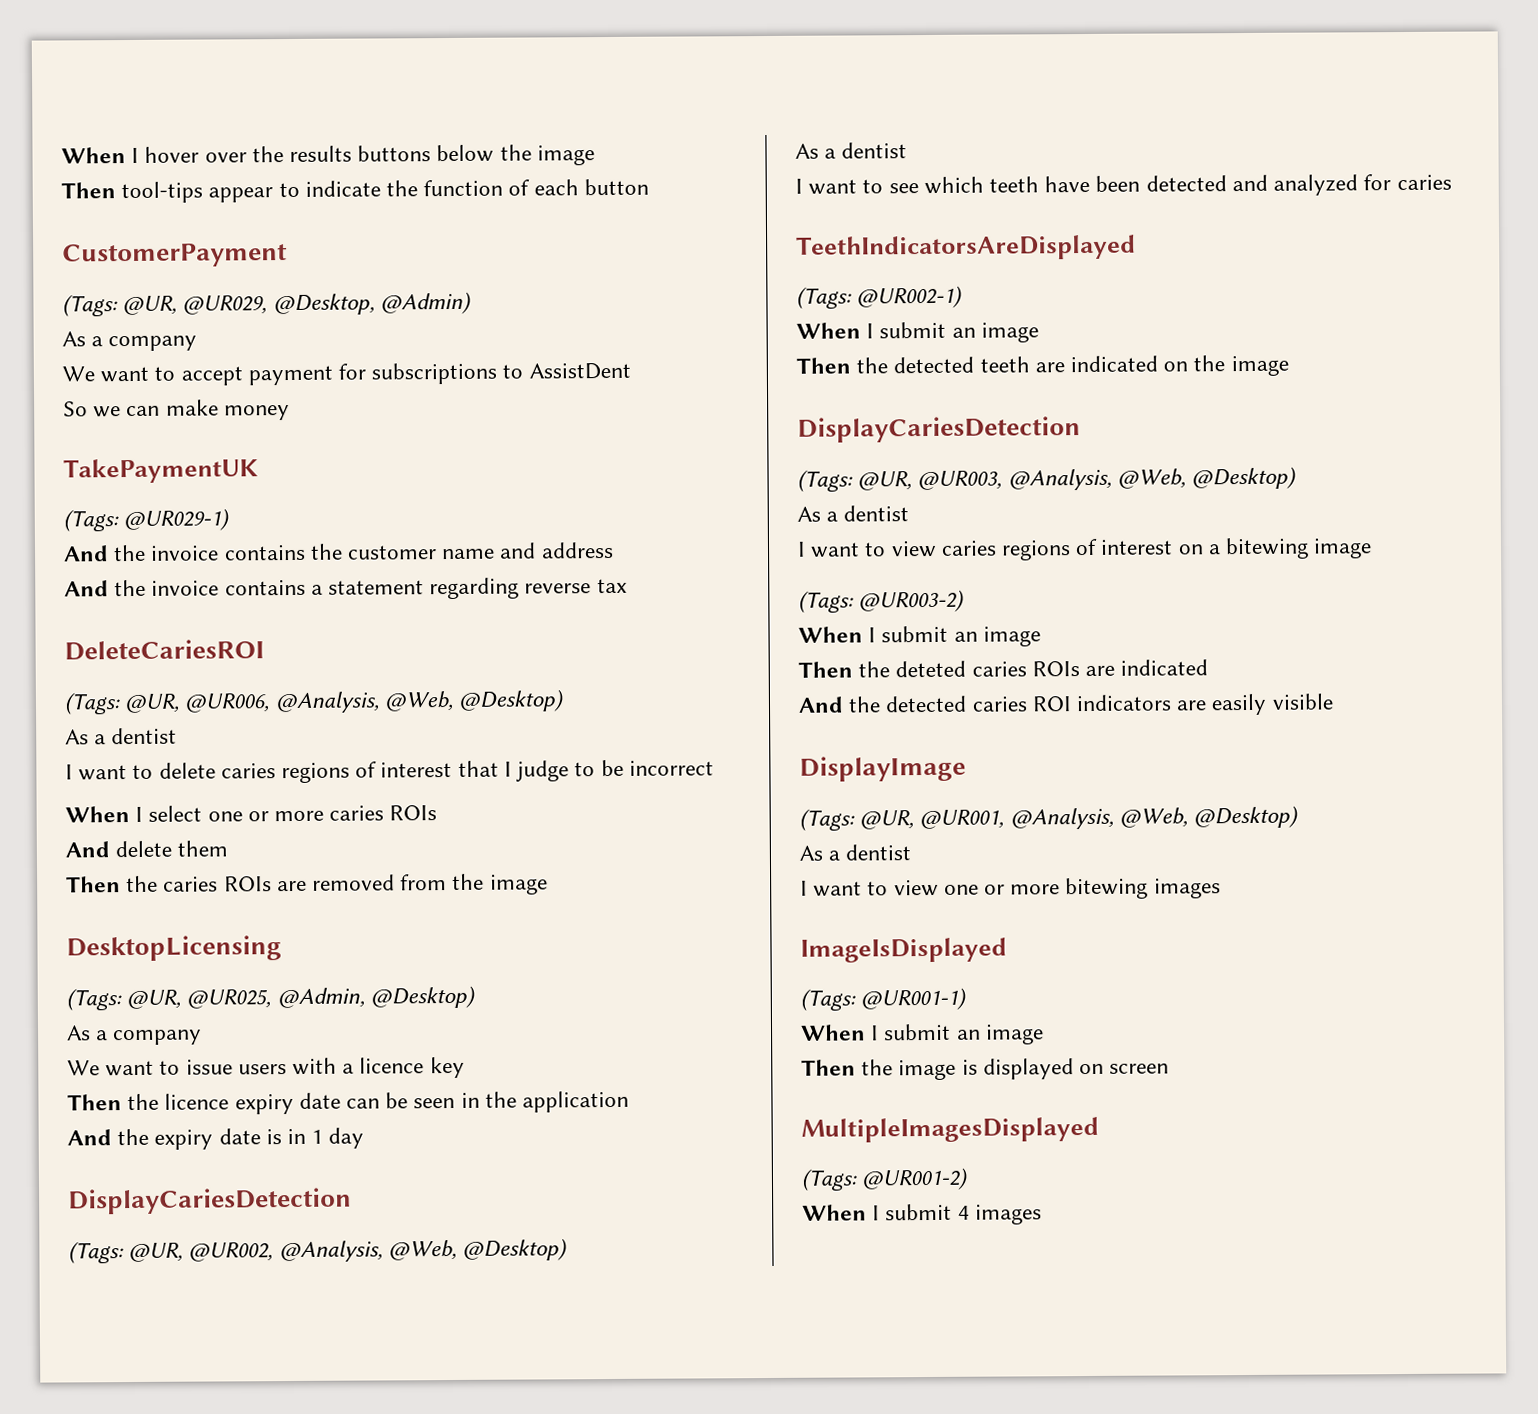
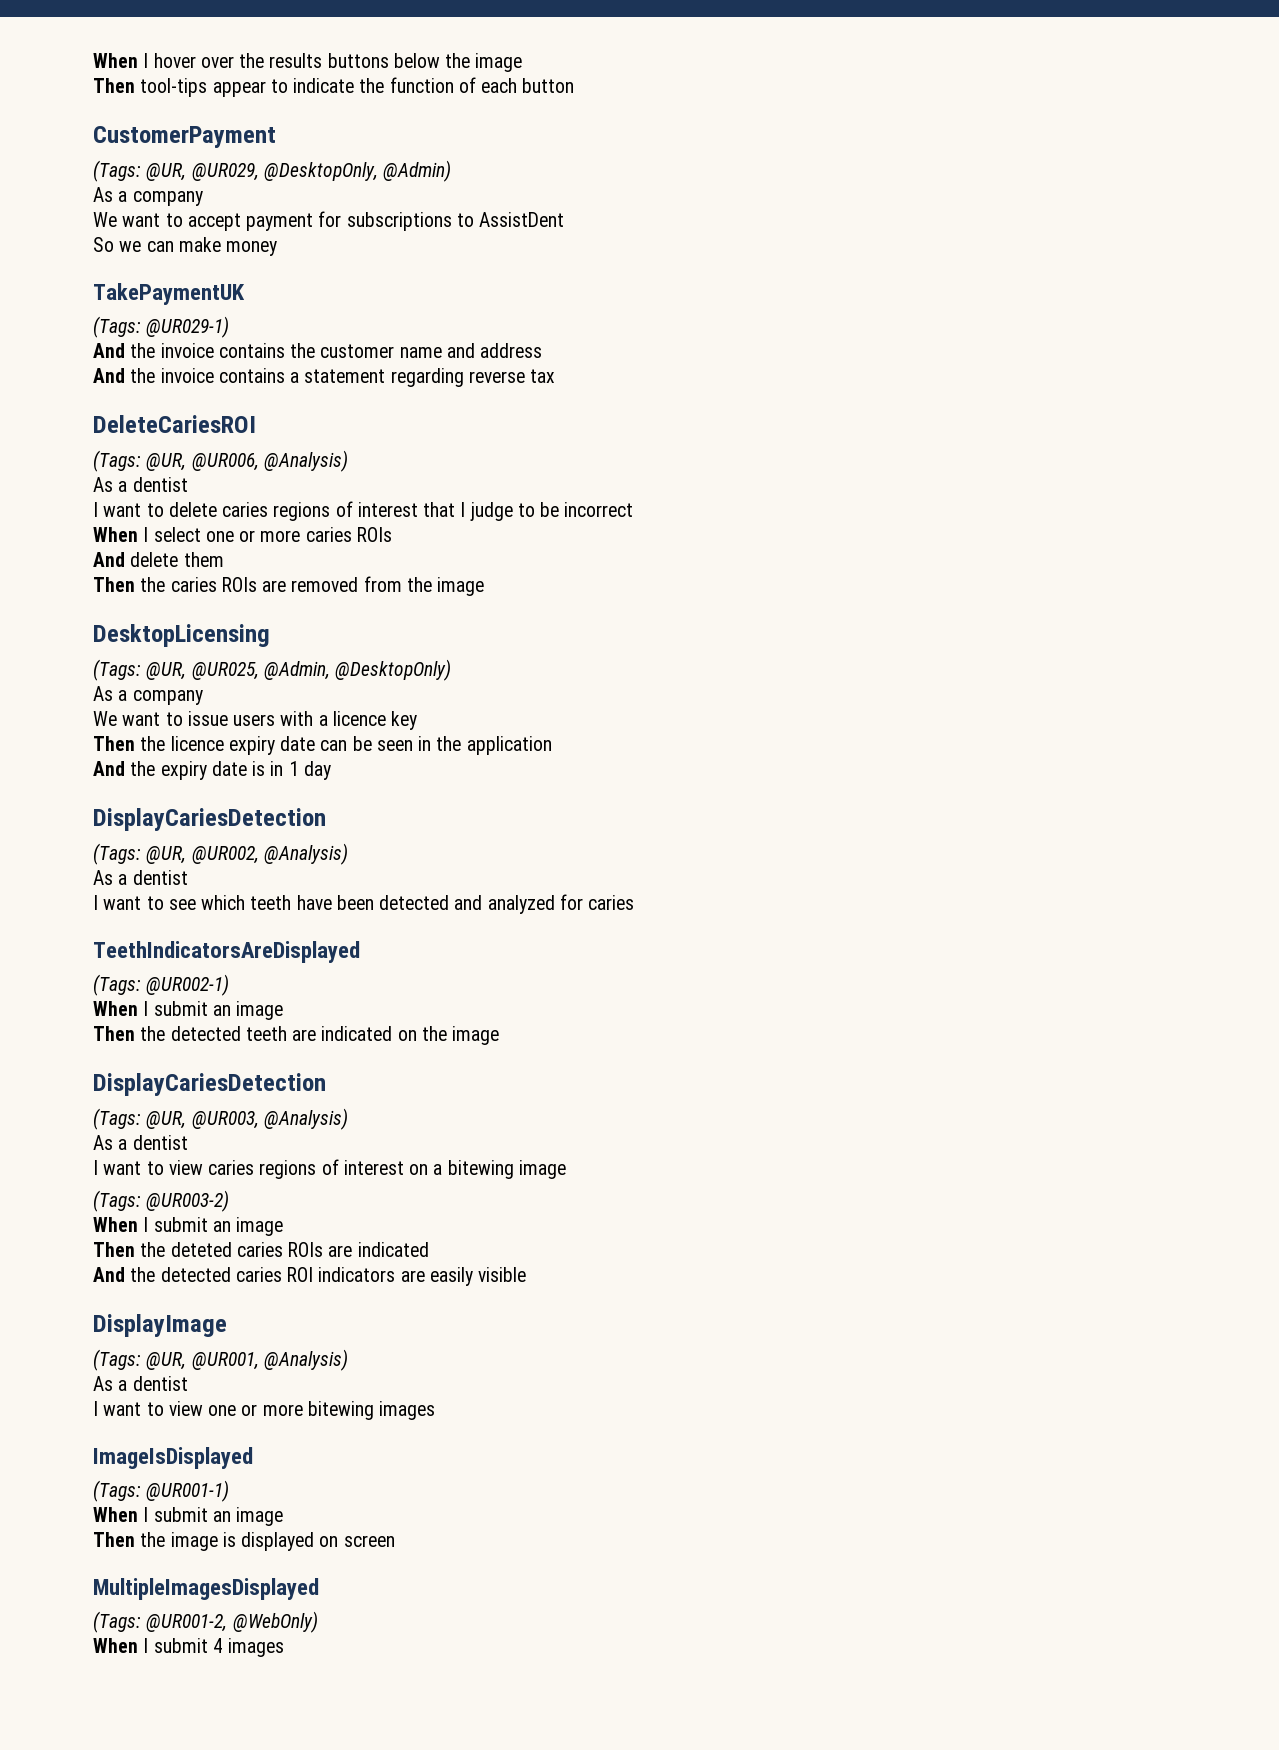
[272,293,375,316] @Desktop, -> [263,162,378,181] @DesktopOnly,
[274,689,566,714] @Analysis, @Web, @Desktop) -> [263,450,348,472] @Analysis)
[369,985,476,1009] @Desktop) -> [335,659,452,681] @DesktopOnly)
[278,1238,569,1263] @Analysis, @Web, @Desktop) -> [263,843,348,865] @Analysis)
[1007,466,1298,491] @Analysis, @Web, @Desktop) -> [263,1108,348,1130] @Analysis)
[1009,805,1300,830] @Analysis, @Web, @Desktop) -> [263,1349,348,1371] @Analysis)
[861,1167,970,1191] @UR001-2) -> [146,1611,318,1633] @UR001-2, @WebOnly)

